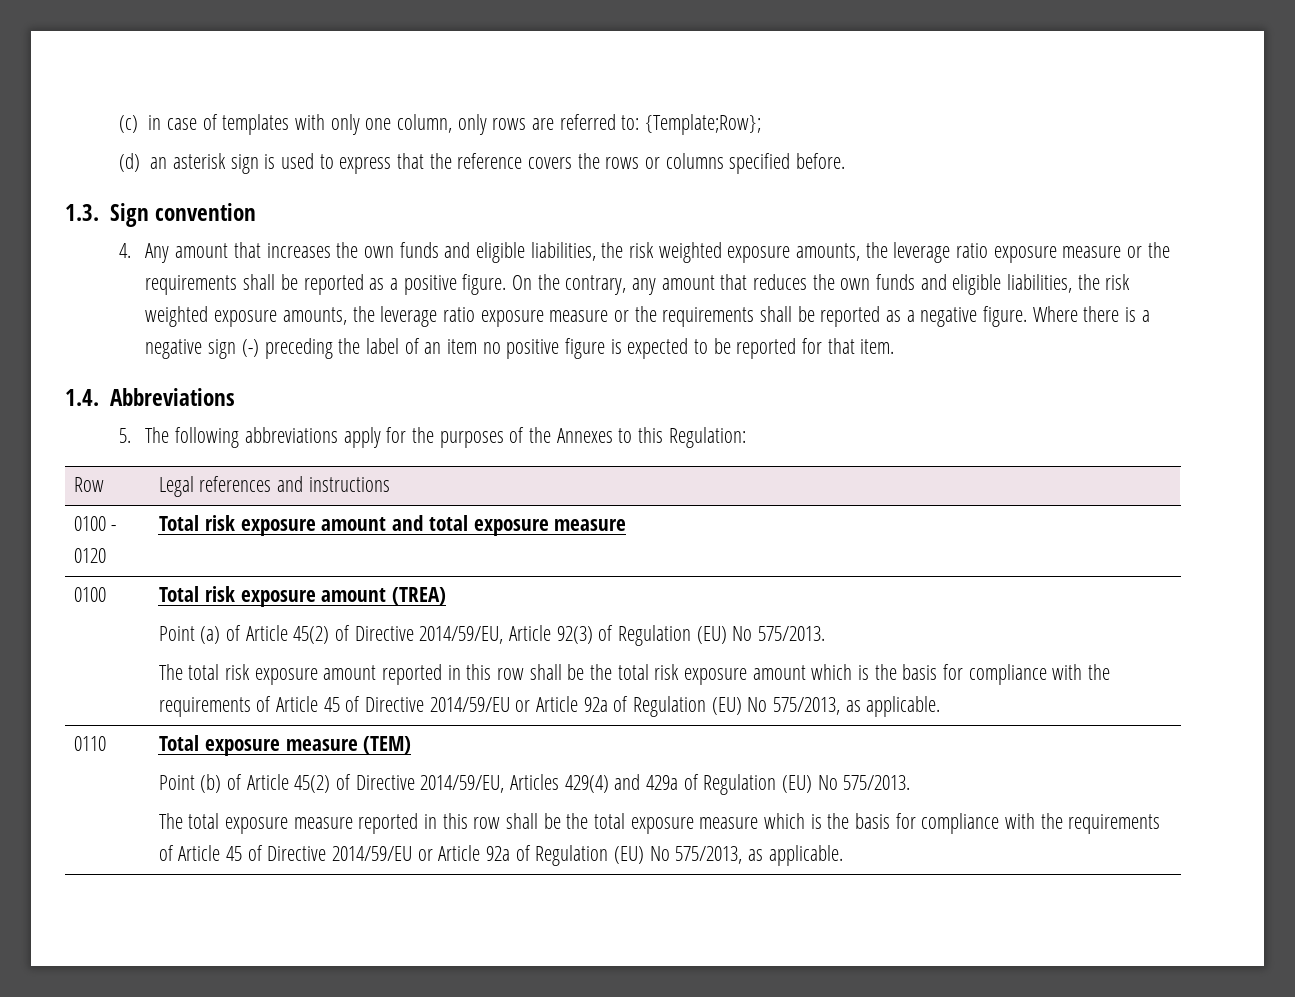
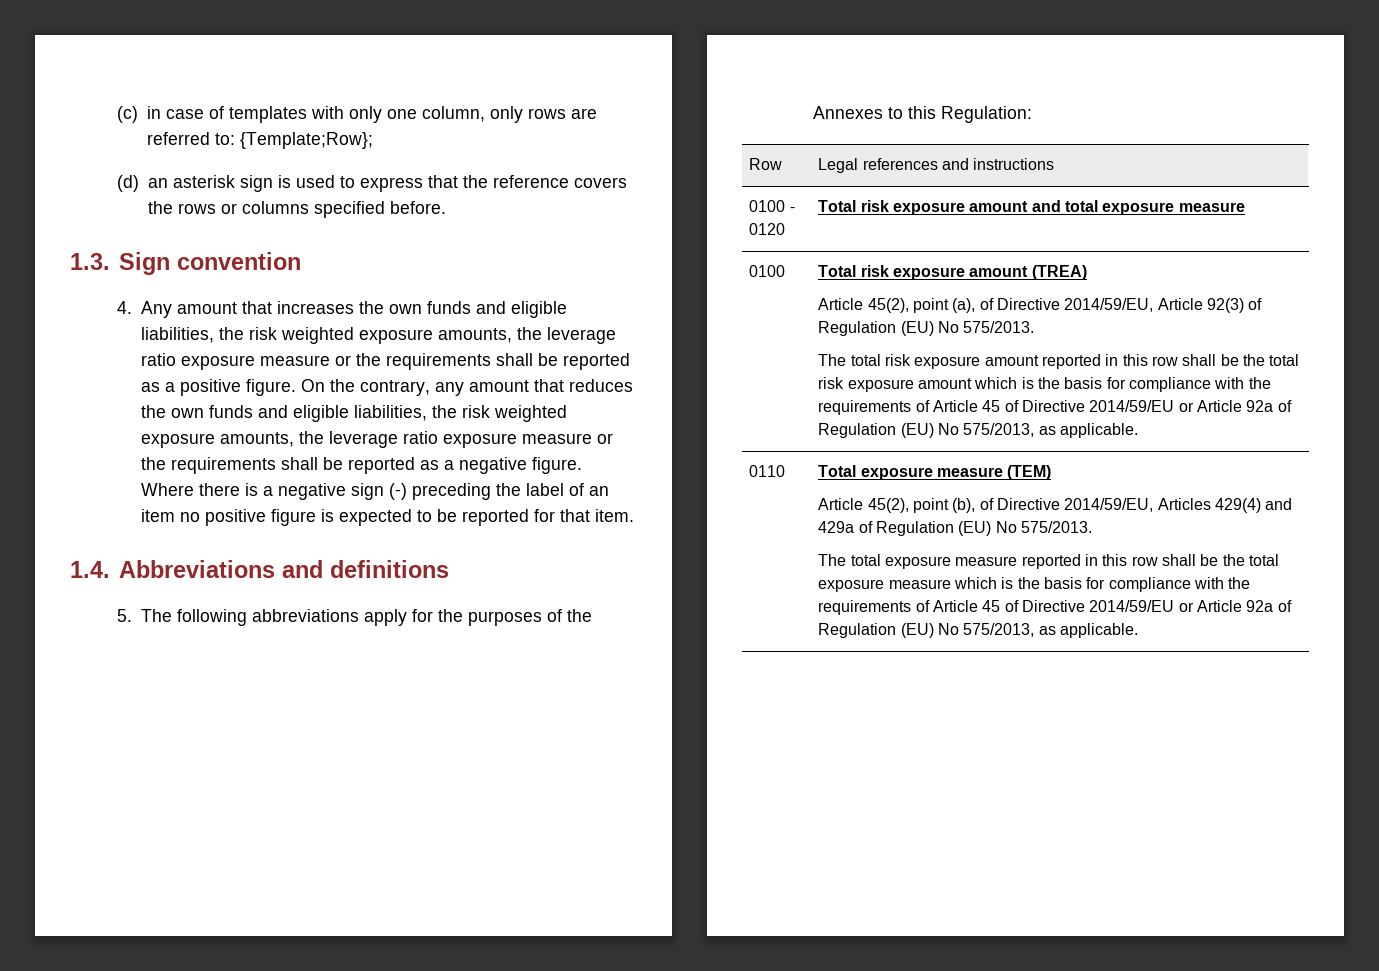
(235, 397) none -> [281,560,449,578] and definitions
[158,625,330,644] Point (a) of Article 45(2) -> [818,298,976,313] Article 45(2), point (a),
[158,774,331,793] Point (b) of Article 45(2) -> [818,498,976,513] Article 45(2), point (b),

